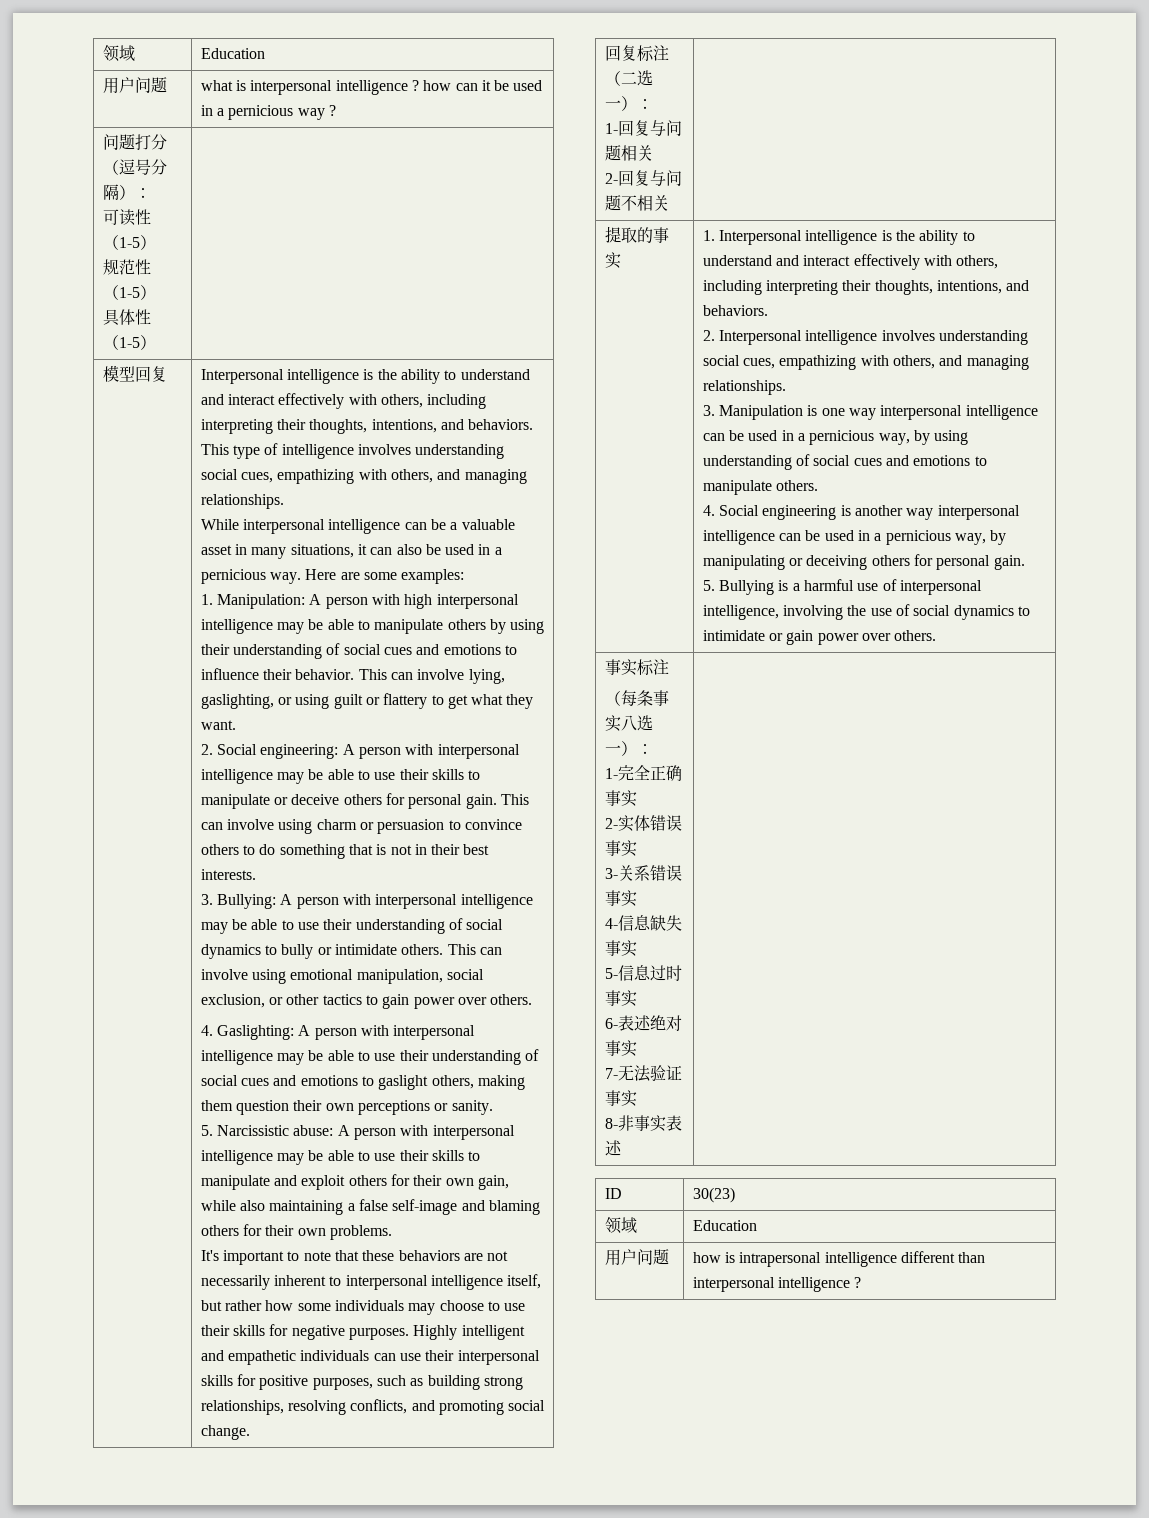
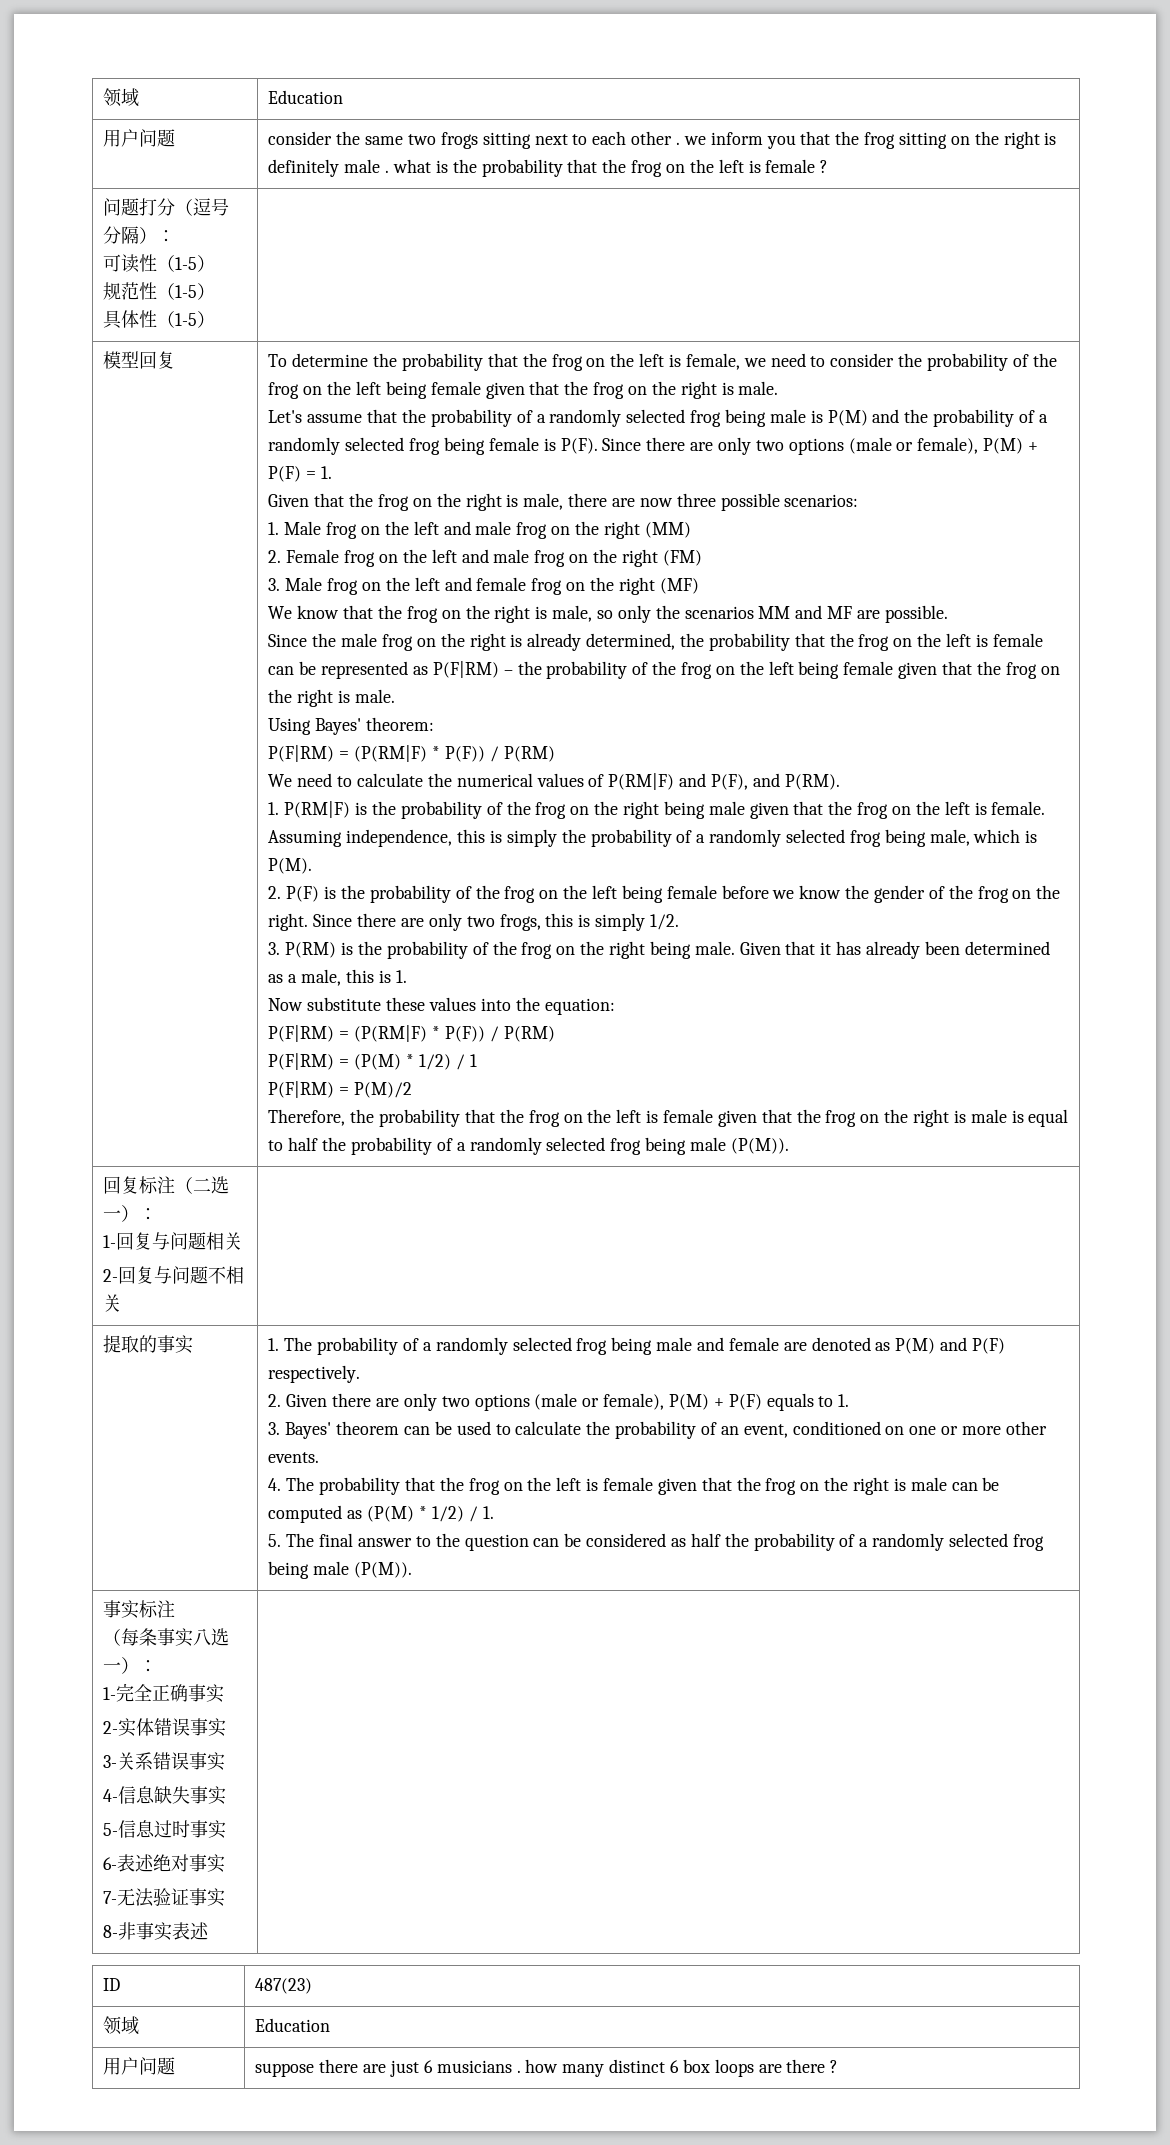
[102,45,135,62] [200,48,265,59] [102,77,167,94] [200,80,543,95] [200,105,325,120] 领域 | Education // 用户问题 | what is interpersonal intelligence ? how can it be used in a pernicious way -> [103,88,140,107] [268,90,344,104] [103,129,176,147] [268,131,1057,149] [268,159,816,177] 领域 | Education // 用户问题 | consider the same two frogs sitting next to each other . we inform you that the frog sitting on the right is definitely male . what is the probability that the frog on the left is female
[200,369,530,384] [200,393,487,409] [200,419,534,434] [200,443,505,459] [200,469,527,484] [200,494,284,509] [200,519,515,534] [200,544,502,559] [200,569,465,584] [200,594,519,609] [200,619,545,634] [200,643,517,659] [200,668,505,684] [200,693,534,709] [200,720,236,730] [200,744,520,759] [200,769,481,784] [200,793,529,809] [200,819,522,834] [200,844,490,859] [200,869,256,880] [200,894,533,909] [200,918,504,934] [200,944,502,959] [200,969,484,984] [200,994,533,1009] [200,1025,476,1040] [200,1049,540,1065] [200,1075,525,1090] [200,1100,493,1115] [200,1125,515,1140] [200,1150,481,1165] [200,1174,509,1190] [200,1199,540,1215] [200,1224,392,1240] [200,1250,509,1265] [200,1274,542,1290] [200,1300,526,1315] [200,1324,525,1340] [200,1350,540,1365] [200,1374,523,1390] [200,1399,546,1415] [200,1425,250,1440] Interpersonal intelligence is the ability to understand and interact effectively with others, including interpreting their thoughts, intentions, and behaviors. This type of intelligence involves understanding social cues, empathizing with others, and managing relationships. // While interpersonal intelligence can be a valuable asset in many situations, it can also be used in a pernicious way. Here are some examples: // 1. Manipulation: A person with high interpersonal intelligence may be able to manipulate others by using their understanding of social cues and emotions to influence their behavior. This can involve lying, gaslighting, or using guilt or flattery to get what they want. // 2. Social engineering: A person with interpersonal intelligence may be able to use their skills to manipulate or deceive others for personal gain. This can involve using charm or persuasion to convince others to do something that is not in their best interests. // 3. Bullying: A person with interpersonal intelligence may be able to use their understanding of social dynamics to bully or intimidate others. This can involve using emotional manipulation, social exclusion, or other tactics to gain power over others. // 4. Gaslighting: A person with interpersonal intelligence may be able to use their understanding of social cues and emotions to gaslight others, making them question their own perceptions or sanity. // 5. Narcissistic abuse: A person with interpersonal intelligence may be able to use their skills to manipulate and exploit others for their own gain, while also maintaining a false self-image and blaming others for their own problems. // It's important to note that these behaviors are not necessarily inherent to interpersonal intelligence itself, but rather how some individuals may choose to use their skills for negative purposes. Highly intelligent and empathetic individuals can use their interpersonal skills for positive purposes, such as building strong relationships, resolving conflicts, and promoting social change. -> [268,353,1057,371] [268,381,779,399] [268,409,1048,427] [268,437,1038,455] [268,466,333,482] [268,493,859,511] [268,521,691,539] [268,549,702,567] [268,577,699,595] [268,605,948,623] [268,633,1043,651] [268,661,1060,679] [268,689,395,707] [268,717,435,735] [268,745,555,762] [268,773,840,790] [268,801,1046,819] [268,829,1038,847] [268,858,313,874] [268,885,1061,903] [268,913,679,931] [268,941,1050,959] [268,969,407,986] [268,997,615,1015] [268,1025,555,1042] [268,1053,477,1070] [268,1081,413,1098] [268,1109,1069,1127] [268,1137,789,1155] To determine the probability that the frog on the left is female, we need to consider the probability of the frog on the left being female given that the frog on the right is male. // Let's assume that the probability of a randomly selected frog being male is P(M) and the probability of a randomly selected frog being female is P(F). Since there are only two options (male or female), P(M) + P(F) = 1. // Given that the frog on the right is male, there are now three possible scenarios: // 1. Male frog on the left and male frog on the right (MM) // 2. Female frog on the left and male frog on the right (FM) // 3. Male frog on the left and female frog on the right (MF) // We know that the frog on the right is male, so only the scenarios MM and MF are possible. // Since the male frog on the right is already determined, the probability that the frog on the left is female can be represented as P(F|RM) – the probability of the frog on the left being female given that the frog on the right is male. // Using Bayes' theorem: // P(F|RM) = (P(RM|F) * P(F)) / P(RM) // We need to calculate the numerical values of P(RM|F) and P(F), and P(RM). // 1. P(RM|F) is the probability of the frog on the right being male given that the frog on the left is female. Assuming independence, this is simply the probability of a randomly selected frog being male, which is P(M). // 2. P(F) is the probability of the frog on the left being female before we know the gender of the frog on the right. Since there are only two frogs, this is simply 1/2. // 3. P(RM) is the probability of the frog on the right being male. Given that it has already been determined as a male, this is 1. // Now substitute these values into the equation: // P(F|RM) = (P(RM|F) * P(F)) / P(RM) // P(F|RM) = (P(M) * 1/2) / 1 // P(F|RM) = P(M)/2 // Therefore, the probability that the frog on the left is female given that the frog on the right is male is equal to half the probability of a randomly selected frog being male (P(M)).
[718,230,975,245] [702,254,999,270] [702,280,1030,295] [702,305,768,316] [702,330,1028,345] [702,355,1029,370] [702,380,786,395] [702,405,1038,420] [702,430,969,445] [702,454,987,470] [702,480,818,495] [702,505,1020,520] [702,530,1007,545] [702,554,1025,570] [702,579,982,595] [702,604,1030,620] [702,630,937,645] Interpersonal intelligence is the ability to understand and interact effectively with others, including interpreting their thoughts, intentions, and behaviors. // 2. Interpersonal intelligence involves understanding social cues, empathizing with others, and managing relationships. // 3. Manipulation is one way interpersonal intelligence can be used in a pernicious way, by using understanding of social cues and emotions to manipulate others. // 4. Social engineering is another way interpersonal intelligence can be used in a pernicious way, by manipulating or deceiving others for personal gain. // 5. Bullying is a harmful use of interpersonal intelligence, involving the use of social dynamics to intimidate or gain power over others. -> [284,1337,1005,1355] [268,1365,361,1383] [268,1393,850,1411] [268,1421,1047,1439] [268,1452,320,1463] [268,1477,1000,1495] [268,1505,494,1523] [268,1533,1044,1551] [268,1561,413,1579] The probability of a randomly selected frog being male and female are denoted as P(M) and P(F) respectively. // 2. Given there are only two options (male or female), P(M) + P(F) equals to 1. // 3. Bayes' theorem can be used to calculate the probability of an event, conditioned on one or more other events. // 4. The probability that the frog on the left is female given that the frog on the right is male can be computed as (P(M) * 1/2) / 1. // 5. The final answer to the question can be considered as half the probability of a randomly selected frog being male (P(M)).
[692,1187,735,1203] [604,1217,637,1234] [692,1220,757,1231] [604,1249,669,1266] [692,1251,986,1267] [692,1277,850,1292] 30(23) // 领域 | Education // 用户问题 | how is intrapersonal intelligence different than interpersonal intelligence -> [255,1978,313,1994] [103,2016,140,2035] [255,2018,331,2032] [103,2057,176,2075] [255,2059,826,2077] 487(23) // 领域 | Education // 用户问题 | suppose there are just 6 musicians . how many distinct 6 box loops are there

